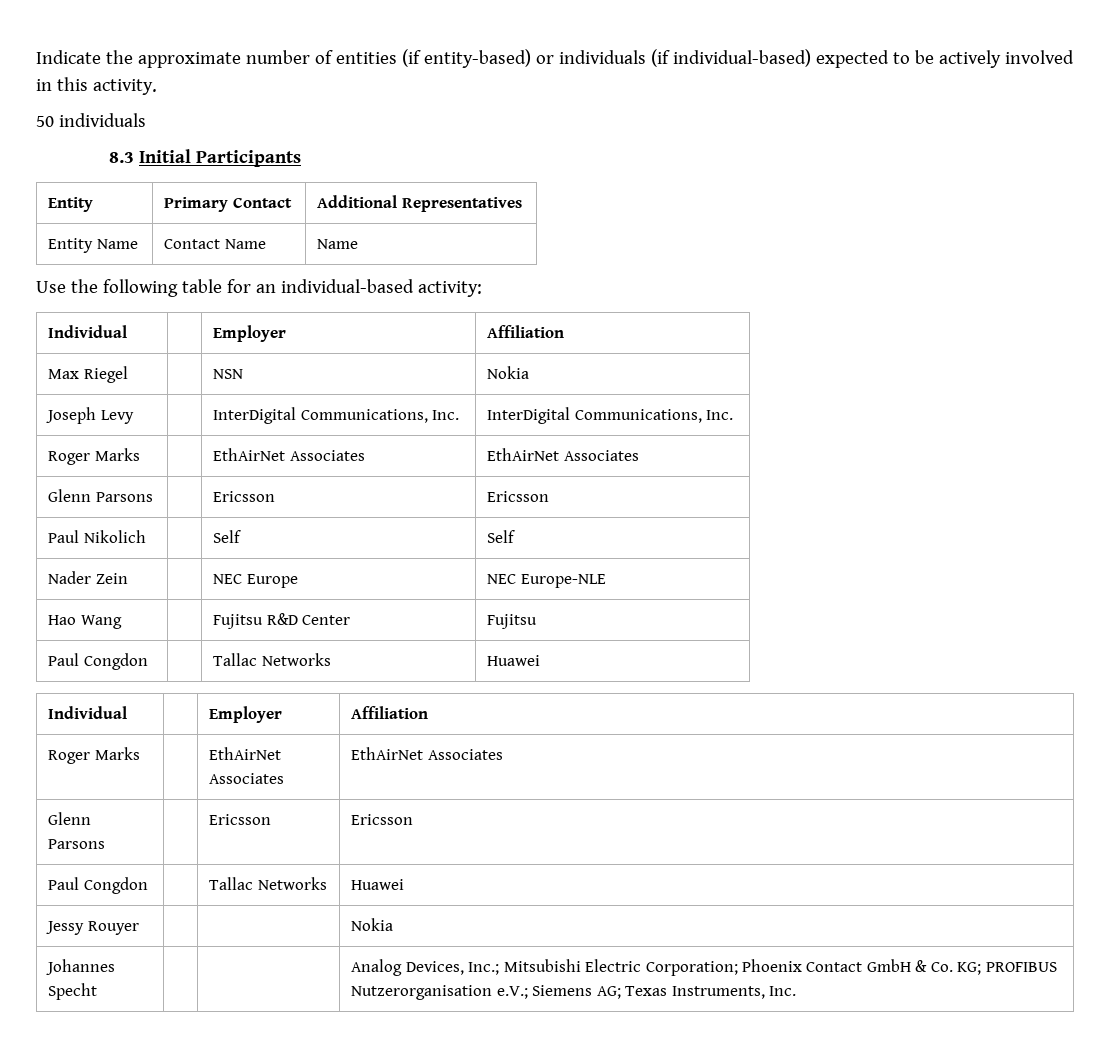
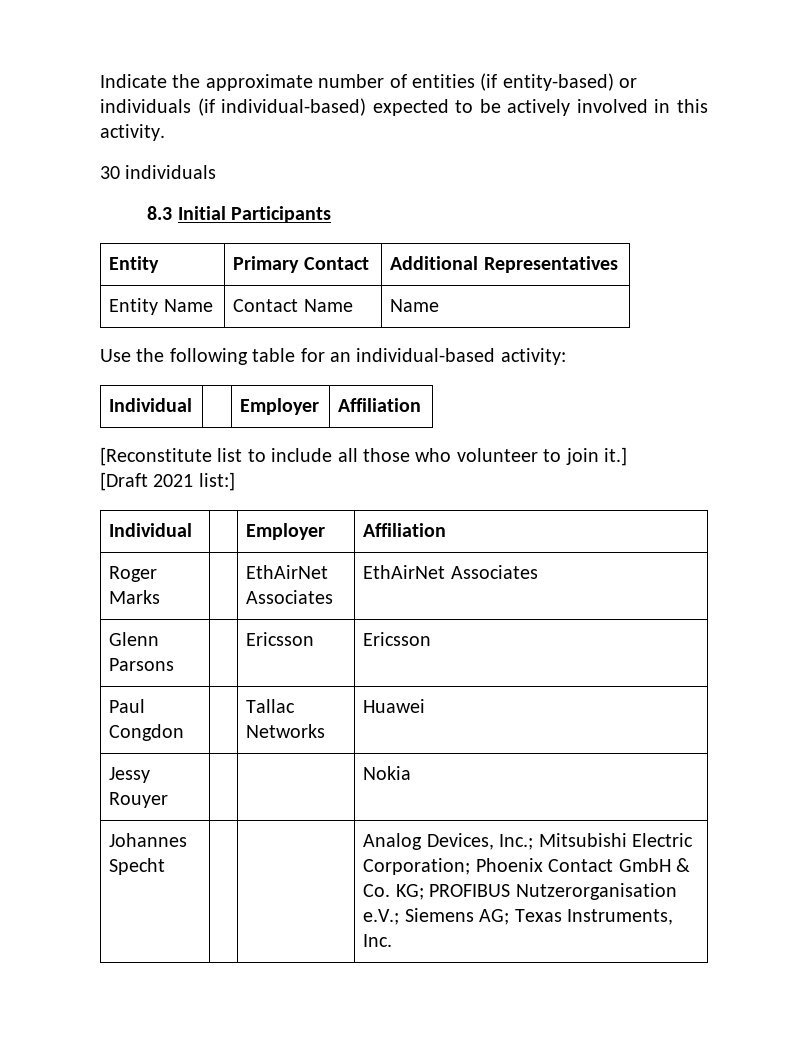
[36,116,54,127] 50 -> [100,166,120,179] 30
[48,366,128,383] [213,369,244,379] [487,366,530,379] [46,407,134,424] [213,407,460,424] [487,407,734,424] [48,448,140,465] [213,448,365,461] [487,448,639,461] [48,489,153,502] [213,491,276,502] [487,491,550,502] [48,530,146,543] [213,530,242,543] [487,530,516,543] [48,571,128,584] [213,574,298,588] [487,574,606,588] [48,615,122,629] [213,613,351,629] [487,614,538,629] [48,653,148,670] [213,653,331,666] [487,655,541,666] // Max Riegel | | NSN | Nokia // Joseph Levy | | InterDigital Communications, Inc. | InterDigital Communications, Inc. // Roger Marks | | EthAirNet Associates | EthAirNet Associates // Glenn Parsons | | Ericsson | Ericsson // Paul Nikolich | | Self | Self // Nader Zein | | NEC Europe | NEC Europe-NLE // Hao Wang | | Fujitsu R&D Center | Fujitsu // Paul Congdon | | Tallac Networks | Huawei -> [100,447,627,466] [100,472,235,491] // [Reconstitute list to include all those who volunteer to join it.] // [Draft 2021 list:]

